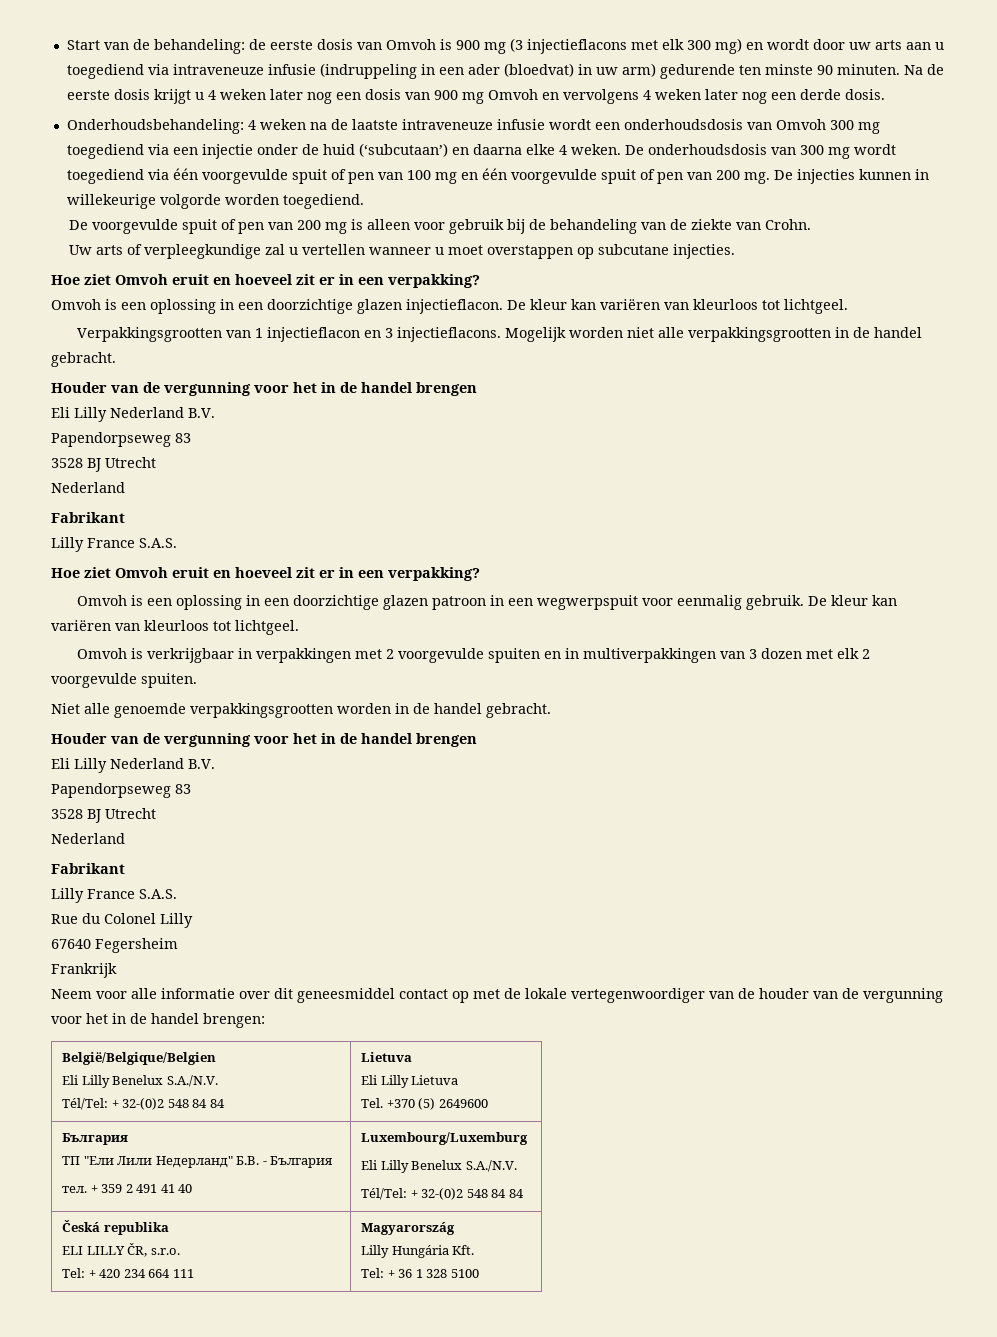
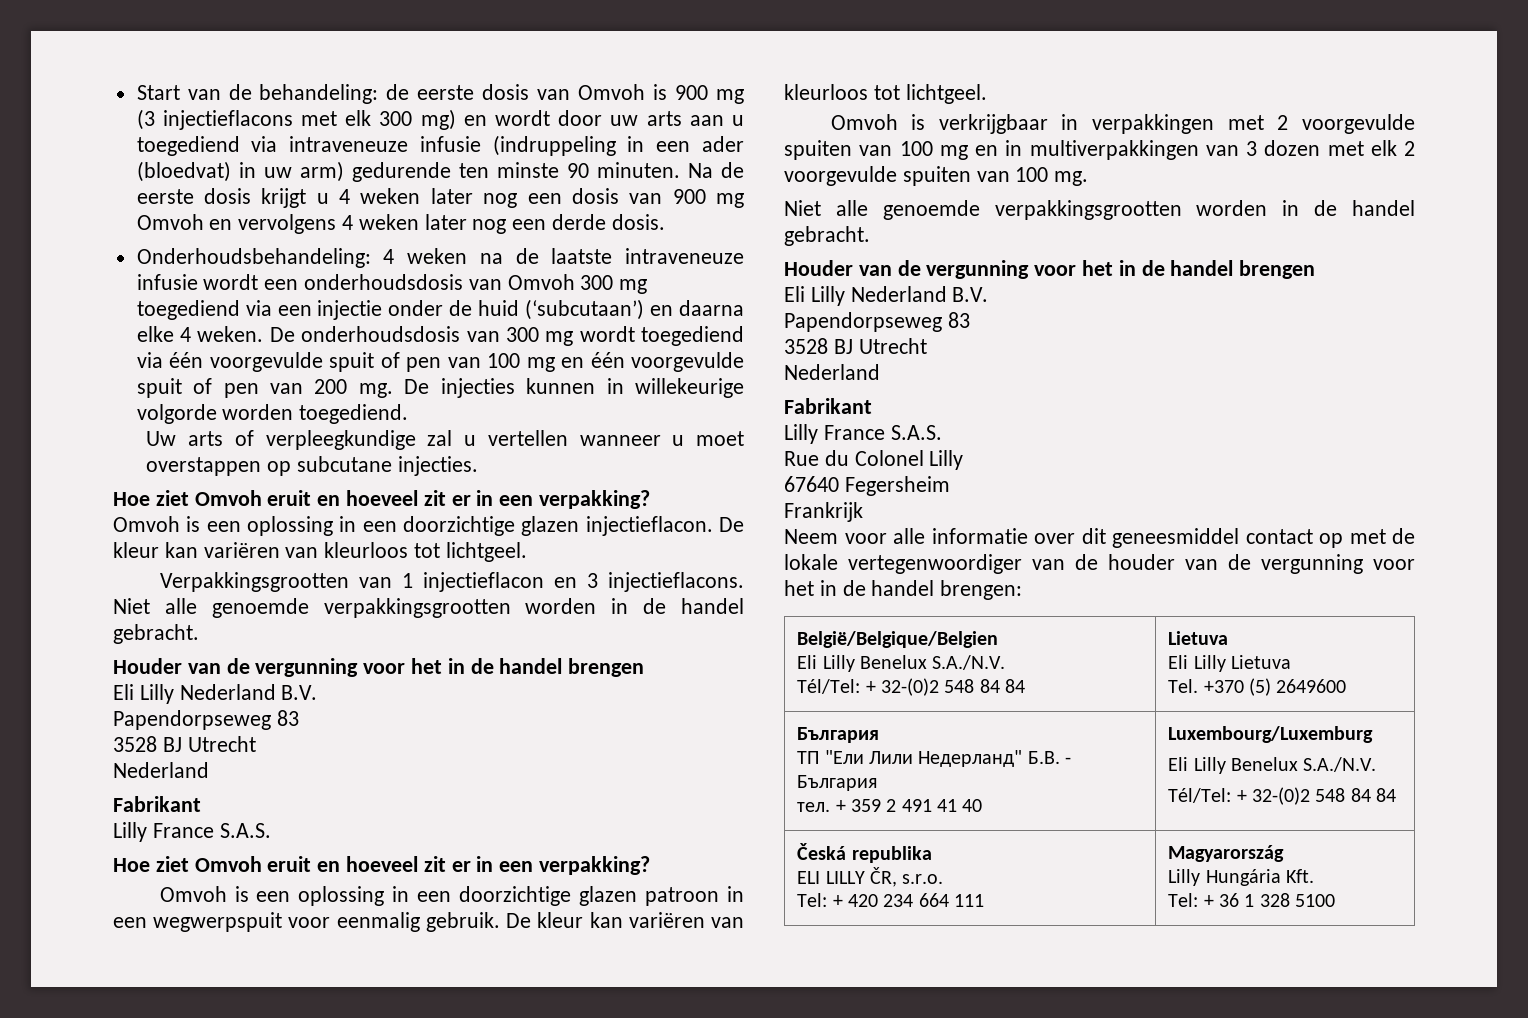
[69,219,812,234] // De voorgevulde spuit of pen van 200 mg is alleen voor gebruik bij de behandeling van de ziekte van Crohn. -> (409, 414) none
[504,327,831,342] Mogelijk worden niet alle verpakkingsgrootten -> [113,598,597,618] Niet alle genoemde verpakkingsgrootten worden
(540, 655) none -> [859,141,968,160] van 100 mg
[141,673,197,688] spuiten. -> [902,166,1089,186] spuiten van 100 mg.

